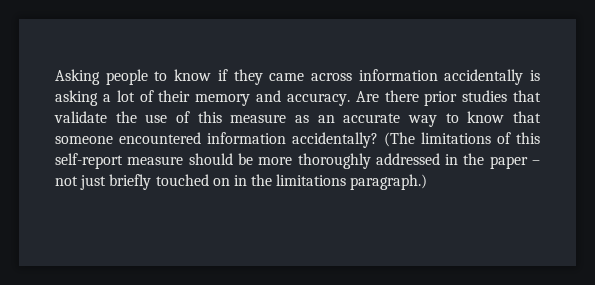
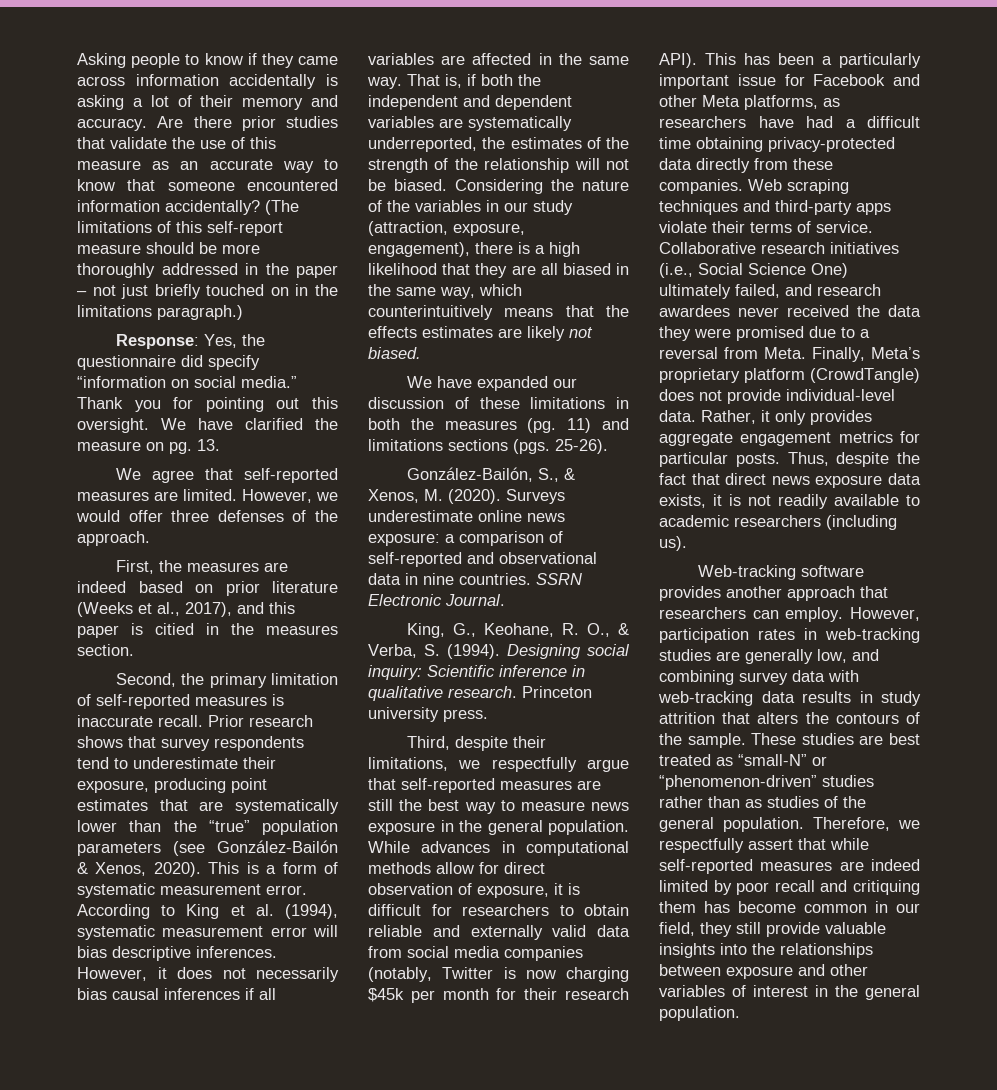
(428, 182) none -> [115,334,265,349] [77,355,260,370] [77,376,297,388] [77,397,338,412] [77,418,338,433] [77,439,220,454] [115,468,338,483] [77,489,338,503] [76,510,338,522] [77,531,150,546] [115,560,288,574] [77,581,338,596] [77,602,295,617] [77,623,338,638] [77,644,134,656] [115,673,338,688] [77,694,284,709] [77,715,313,727] [77,736,304,751] [77,757,276,769] [77,778,267,793] [77,799,339,814] [77,820,338,835] [77,840,338,856] [77,862,338,877] [77,883,307,898] [77,904,338,919] [77,925,338,940] [77,946,277,961] [77,967,339,982] [77,988,276,1000] [368,53,629,65] [367,74,541,89] [368,95,572,110] [368,116,572,131] [368,137,629,152] [368,158,629,173] [368,179,629,194] [368,200,573,215] [368,221,525,236] [368,242,580,257] [368,263,629,278] [368,284,522,299] [368,305,629,320] [368,326,593,341] [368,347,421,359] [406,376,577,391] [368,397,629,409] [368,418,629,433] [368,439,608,454] [406,467,575,482] [368,489,565,504] [368,510,565,522] [368,531,563,546] [368,552,597,567] [368,573,582,585] [368,594,505,606] [406,623,629,638] [368,644,630,659] [368,665,585,680] [368,686,592,701] [368,707,488,722] [406,736,546,751] [368,757,629,772] [368,778,601,793] [368,799,629,814] [368,820,629,835] [368,841,629,856] [368,862,545,874] [368,883,580,898] [368,904,629,916] [368,925,630,940] [368,946,583,961] [368,967,629,982] [368,988,629,1003] [659,53,921,68] [659,74,920,89] [659,95,840,110] [659,116,920,128] [659,137,895,152] [659,158,833,173] [659,179,849,194] [659,200,891,215] [659,221,873,233] [659,242,899,254] [659,263,848,278] [659,284,881,299] [659,305,921,317] [659,326,870,341] [659,347,920,362] [659,368,920,383] [659,389,895,404] [659,410,872,425] [659,431,920,446] [659,452,920,467] [659,473,921,488] [659,494,920,509] [659,515,897,530] [659,536,687,551] [697,565,864,580] [659,586,888,601] [659,607,920,622] [659,628,920,643] [659,649,879,664] [659,670,859,685] [658,691,921,706] [659,712,920,724] [659,733,920,748] [659,754,827,766] [659,775,874,790] [659,796,866,808] [659,817,920,832] [659,838,869,853] [659,859,920,874] [659,880,920,895] [659,901,920,913] [659,922,886,937] [659,943,873,958] [659,964,868,979] [659,985,920,1000] [659,1006,740,1021] // Response: Yes, the questionnaire did specify “information on social media.” Thank you for pointing out this oversight. We have clarified the measure on pg. 13. // We agree that self-reported measures are limited. However, we would offer three defenses of the approach. // First, the measures are indeed based on prior literature (Weeks et al., 2017), and this paper is citied in the measures section. // Second, the primary limitation of self-reported measures is inaccurate recall. Prior research shows that survey respondents tend to underestimate their exposure, producing point estimates that are systematically lower than the “true” population parameters (see González-Bailón & Xenos, 2020). This is a form of systematic measurement error. According to King et al. (1994), systematic measurement error will bias descriptive inferences. However, it does not necessarily bias causal inferences if all variables are affected in the same way. That is, if both the independent and dependent variables are systematically underreported, the estimates of the strength of the relationship will not be biased. Considering the nature of the variables in our study (attraction, exposure, engagement), there is a high likelihood that they are all biased in the same way, which counterintuitively means that the effects estimates are likely not biased. // We have expanded our discussion of these limitations in both the measures (pg. 11) and limitations sections (pgs. 25-26). // González-Bailón, S., & Xenos, M. (2020). Surveys underestimate online news exposure: a comparison of self-reported and observational data in nine countries. SSRN Electronic Journal. // King, G., Keohane, R. O., & Verba, S. (1994). Designing social inquiry: Scientific inference in qualitative research. Princeton university press. // Third, despite their limitations, we respectfully argue that self-reported measures are still the best way to measure news exposure in the general population. While advances in computational methods allow for direct observation of exposure, it is difficult for researchers to obtain reliable and externally valid data from social media companies (notably, Twitter is now charging $45k per month for their research API). This has been a particularly important issue for Facebook and other Meta platforms, as researchers have had a difficult time obtaining privacy-protected data directly from these companies. Web scraping techniques and third-party apps violate their terms of service. Collaborative research initiatives (i.e., Social Science One) ultimately failed, and research awardees never received the data they were promised due to a reversal from Meta. Finally, Meta’s proprietary platform (CrowdTangle) does not provide individual-level data. Rather, it only provides aggregate engagement metrics for particular posts. Thus, despite the fact that direct news exposure data exists, it is not readily available to academic researchers (including us). // Web-tracking software provides another approach that researchers can employ. However, participation rates in web-tracking studies are generally low, and combining survey data with web-tracking data results in study attrition that alters the contours of the sample. These studies are best treated as “small-N” or “phenomenon-driven” studies rather than as studies of the general population. Therefore, we respectfully assert that while self-reported measures are indeed limited by poor recall and critiquing them has become common in our field, they still provide valuable insights into the relationships between exposure and other variables of interest in the general population.

